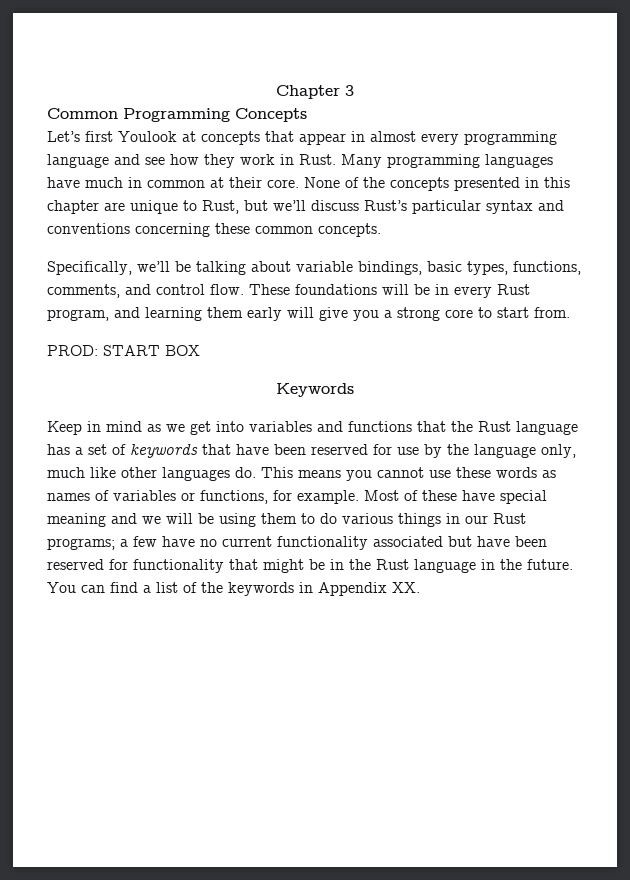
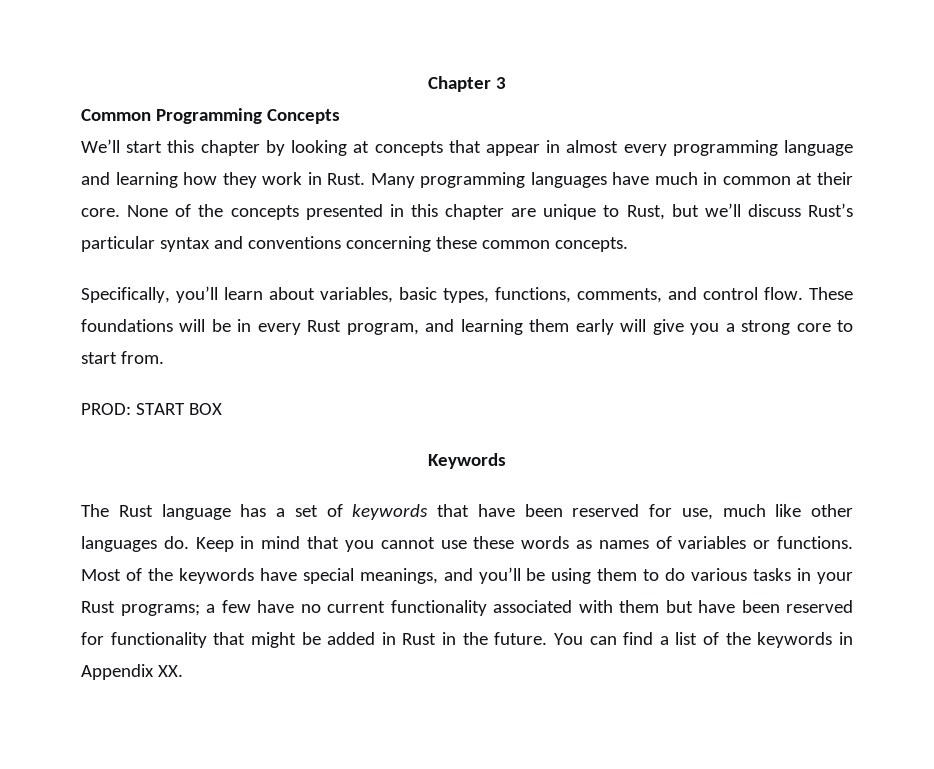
[47,131,177,142] Let’s first Youlook -> [81,139,348,156] We’ll start this chapter by looking
[145,157,165,165] see -> [115,172,178,188] learning
[137,261,422,275] we’ll be talking about variable bindings, -> [176,286,393,303] you’ll learn about variables,
[47,421,473,435] Keep in mind as we get into variables and functions that the -> [81,504,109,517] The
[397,444,576,458] use by the language only, -> [681,508,713,520] use,
[261,467,341,478] This means -> [195,536,340,552] Keep in mind that
[200,490,547,504] [47,513,193,527] functions, for example. Most of these have special meaning and we will -> [777,536,853,549] [81,567,521,584] functions. Most of the keywords have special meanings, and you’ll
[398,513,488,527] things in our -> [753,568,854,584] tasks in your
(443, 541) none -> [578,600,659,613] with them
[330,559,476,573] in the Rust language -> [327,632,437,645] added in Rust

